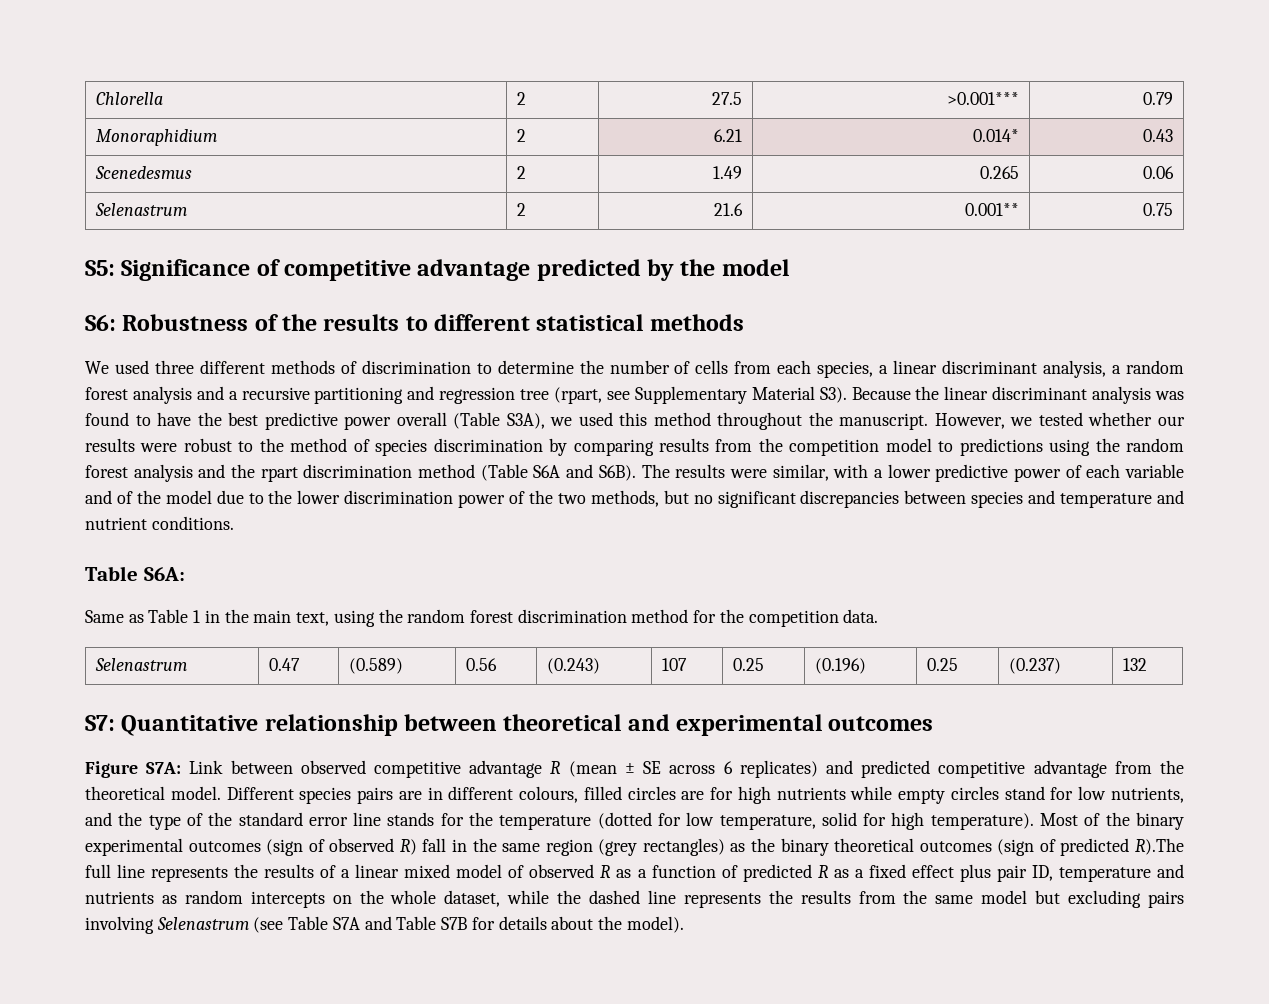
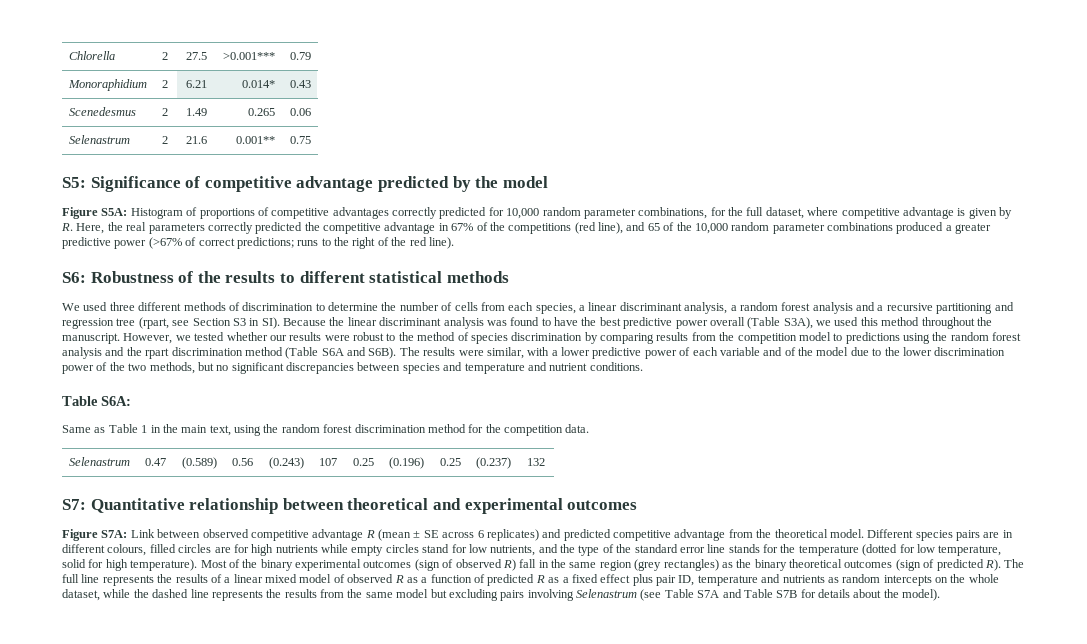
(789, 267) none -> [62,207,1012,219] [61,222,992,234] [62,237,454,249] // Figure S5A: Histogram of proportions of competitive advantages correctly predicted for 10,000 random parameter combinations, for the full dataset, where competitive advantage is given by R. Here, the real parameters correctly predicted the competitive advantage in 67% of the competitions (red line), and 65 of the 10,000 random parameter combinations produced a greater predictive power (>67% of correct predictions; runs to the right of the red line).
[634,386,847,404] Supplementary Material S3). -> [192,317,280,329] Section S3 in SI).
[1134,838,1184,855] R).The -> [984,559,1025,571] R). The

